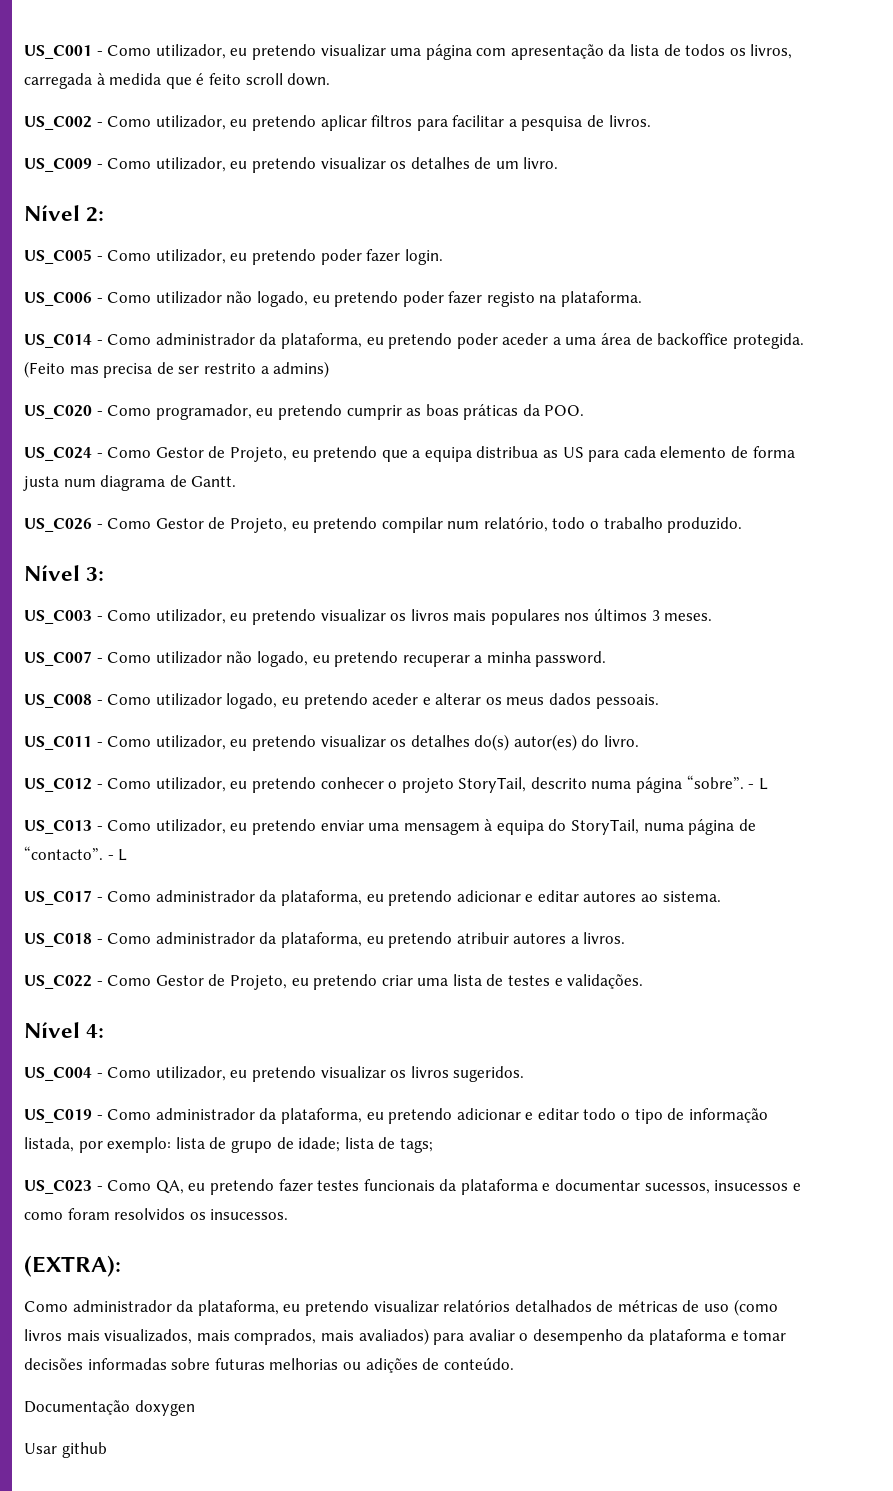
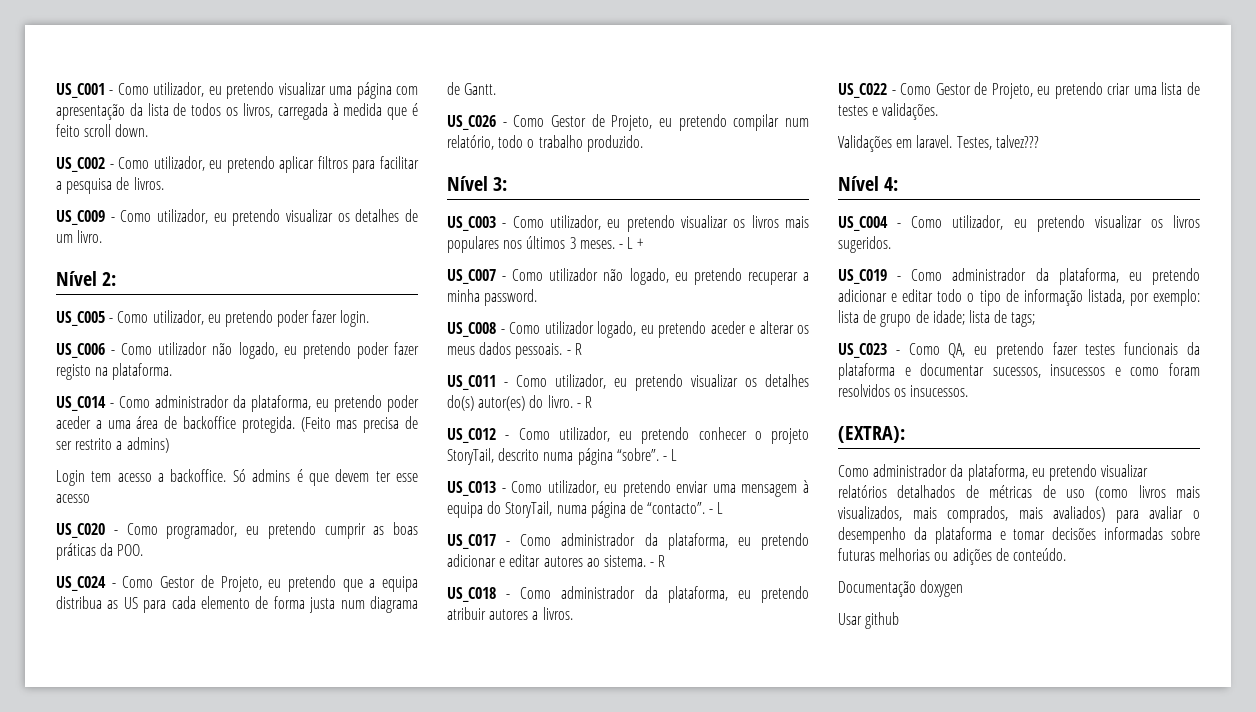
(330, 369) none -> [56,469,419,486] [56,494,90,503] // Login tem acesso a backoffice. Só admins é que devem ter esse acesso
(713, 617) none -> [618,237,644,249] - L +
(659, 701) none -> [566,343,582,355] - R
(640, 741) none -> [576,396,592,408] - R
(721, 896) none -> [650,555,666,567] - R
(644, 981) none -> [838,135,1039,152] // Validações em laravel. Testes, talvez???

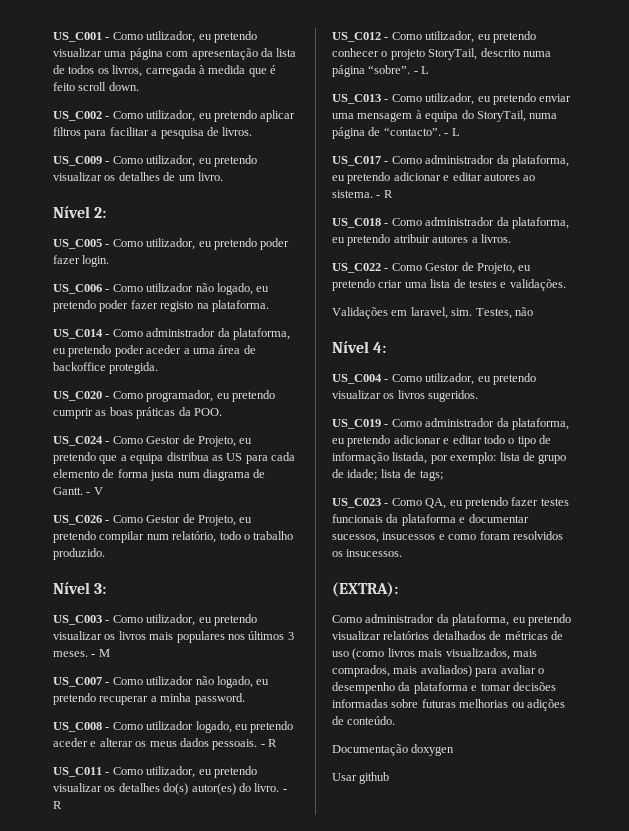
[300,416,419,433] [56,437,169,453] [56,469,419,486] [56,494,90,503] (Feito mas precisa de ser restrito a admins) // Login tem acesso a backoffice. Só admins é que devem ter esse acesso -> (159, 368) none
(497, 89) none -> [86,487,103,495] - V
[627,237,644,249] L + -> [98,649,110,657] M
[916,135,1039,150] laravel. Testes, talvez??? -> [410,307,533,319] laravel, sim. Testes, não

